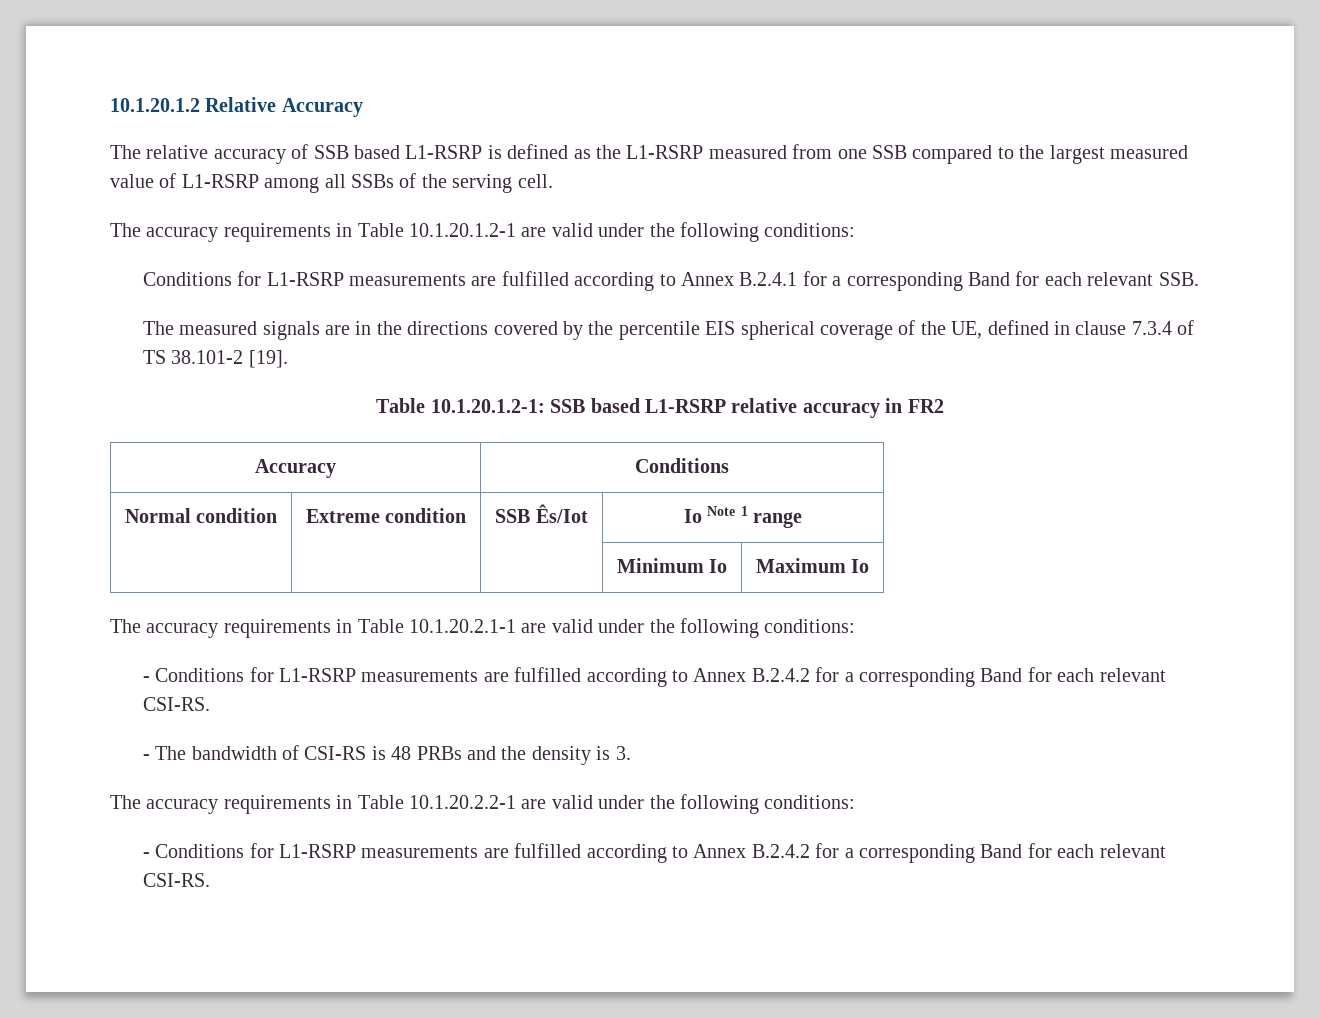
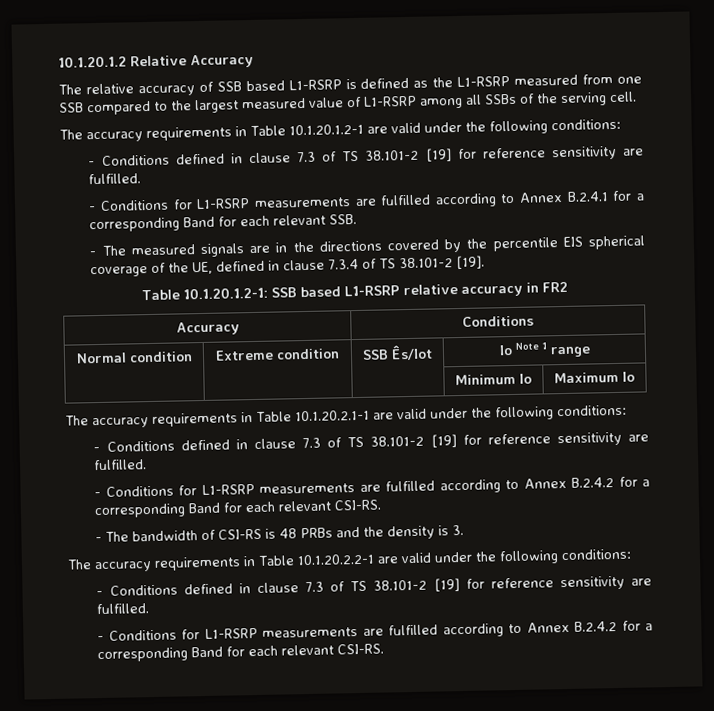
(856, 230) none -> [88,145,645,167] [88,173,142,185] [89,206,97,212] - Conditions defined in clause 7.3 of TS 38.101-2 [19] for reference sensitivity are fulfilled. // -
(1199, 279) none -> [89,251,98,257] -
(856, 626) none -> [93,431,650,453] [93,459,148,471] // - Conditions defined in clause 7.3 of TS 38.101-2 [19] for reference sensitivity are fulfilled.
(856, 802) none -> [96,575,653,597] [96,603,150,615] // - Conditions defined in clause 7.3 of TS 38.101-2 [19] for reference sensitivity are fulfilled.

